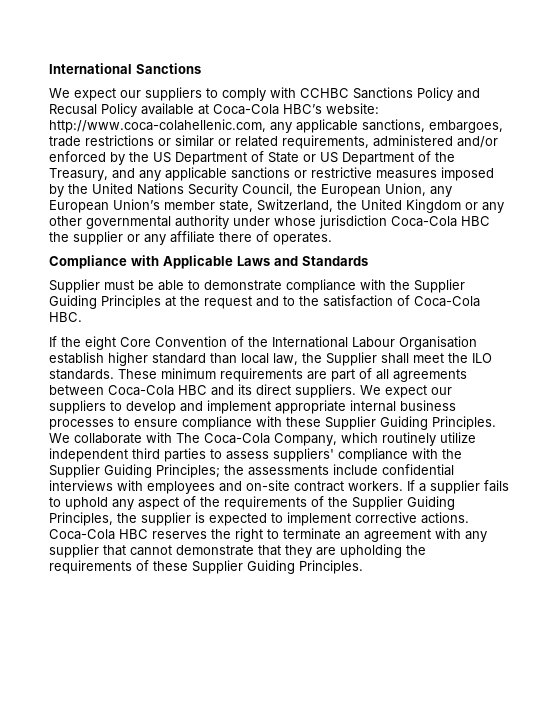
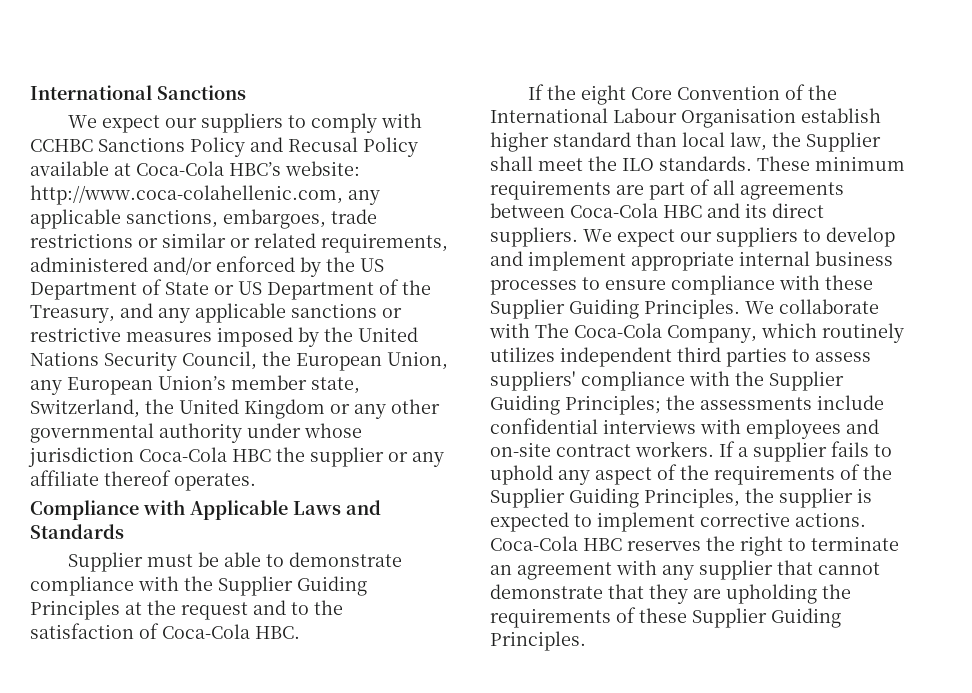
[219,231,269,242] there of -> [104,470,171,486] thereof
[440,432,476,443] utilize -> [490,347,555,362] utilizes

